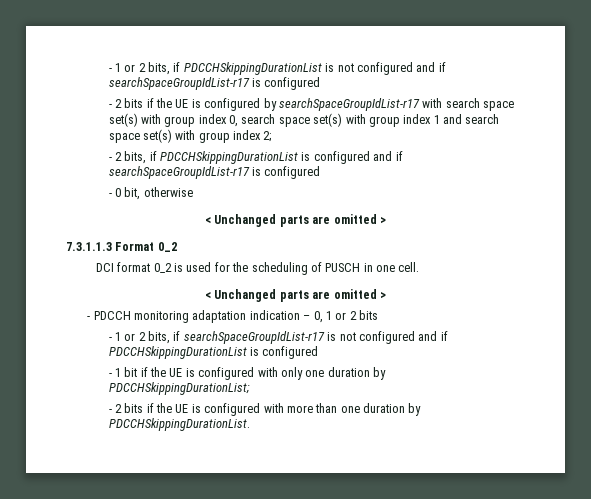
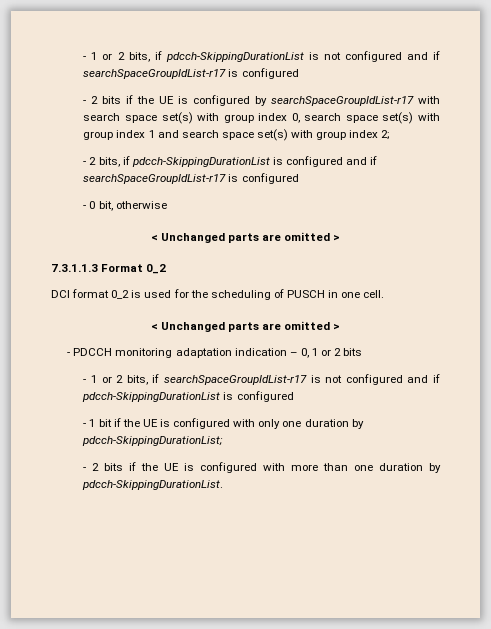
[108,62,322,75] - 1 or 2 bits, if PDCCHSkippingDurationList -> [83,51,304,62] - 1 or 2 bits, if pdcch-SkippingDurationList
[159,151,298,164] PDCCHSkippingDurationList -> [131,157,270,167] pdcch-SkippingDurationList
[108,346,247,359] PDCCHSkippingDurationList -> [82,392,221,402] pdcch-SkippingDurationList
[108,382,250,395] PDCCHSkippingDurationList; -> [82,436,224,446] pdcch-SkippingDurationList;
[108,418,250,431] PDCCHSkippingDurationList. -> [82,480,224,490] pdcch-SkippingDurationList.

